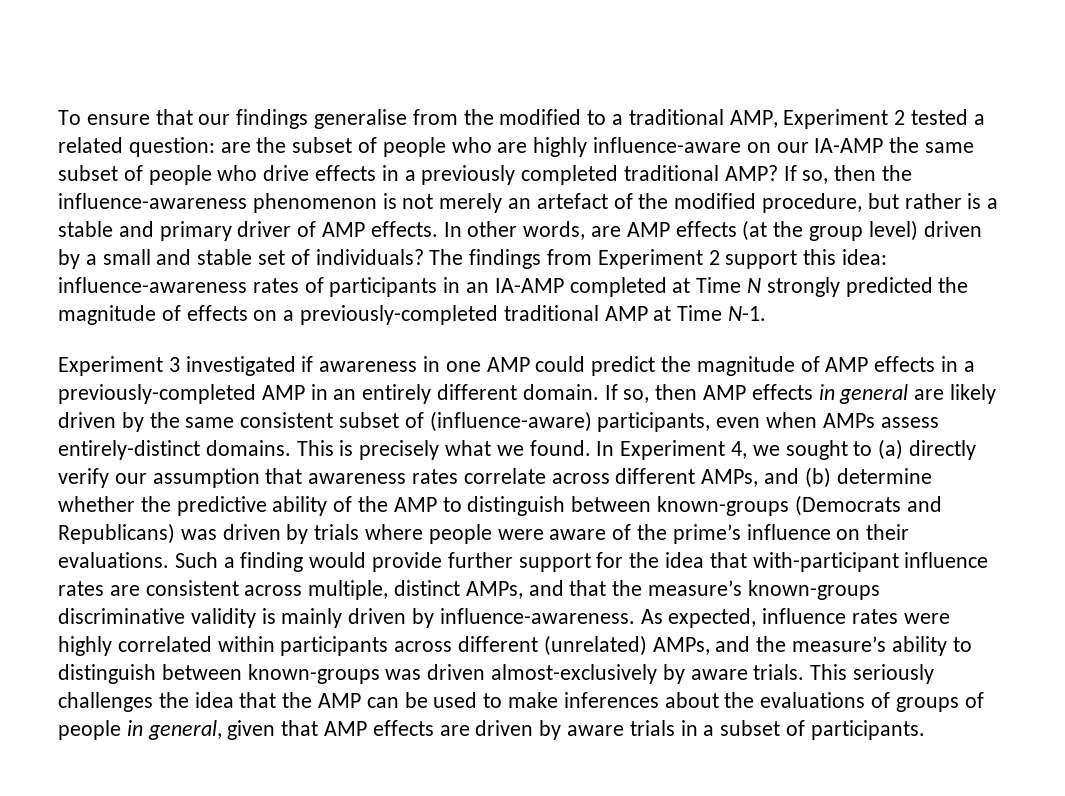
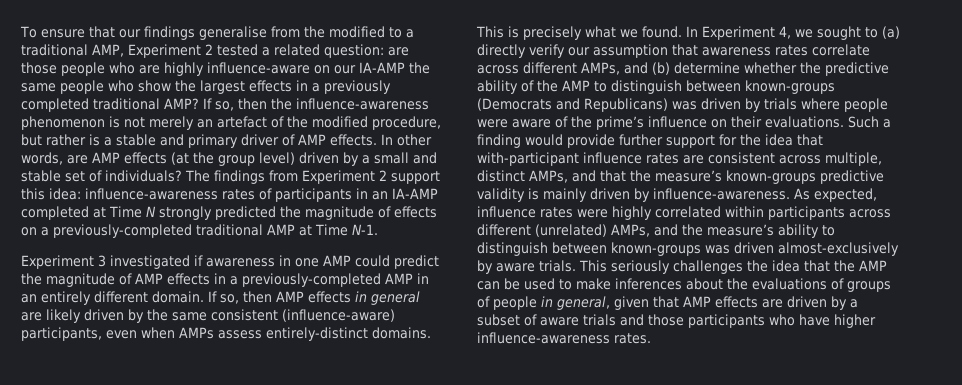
[256,137,378,153] the subset of -> [21,62,57,74] those
[58,165,310,185] subset of people who drive -> [60,80,245,94] people who show the largest
[339,412,424,428] subset of -> (278, 315) none
[58,608,185,624] discriminative -> [820,170,884,184] predictive
[567,720,925,740] aware trials in a subset of participants. -> [850,299,858,308] [477,314,876,328] [477,332,651,344] a subset of aware trials and those participants who have higher influence-awareness rates.

